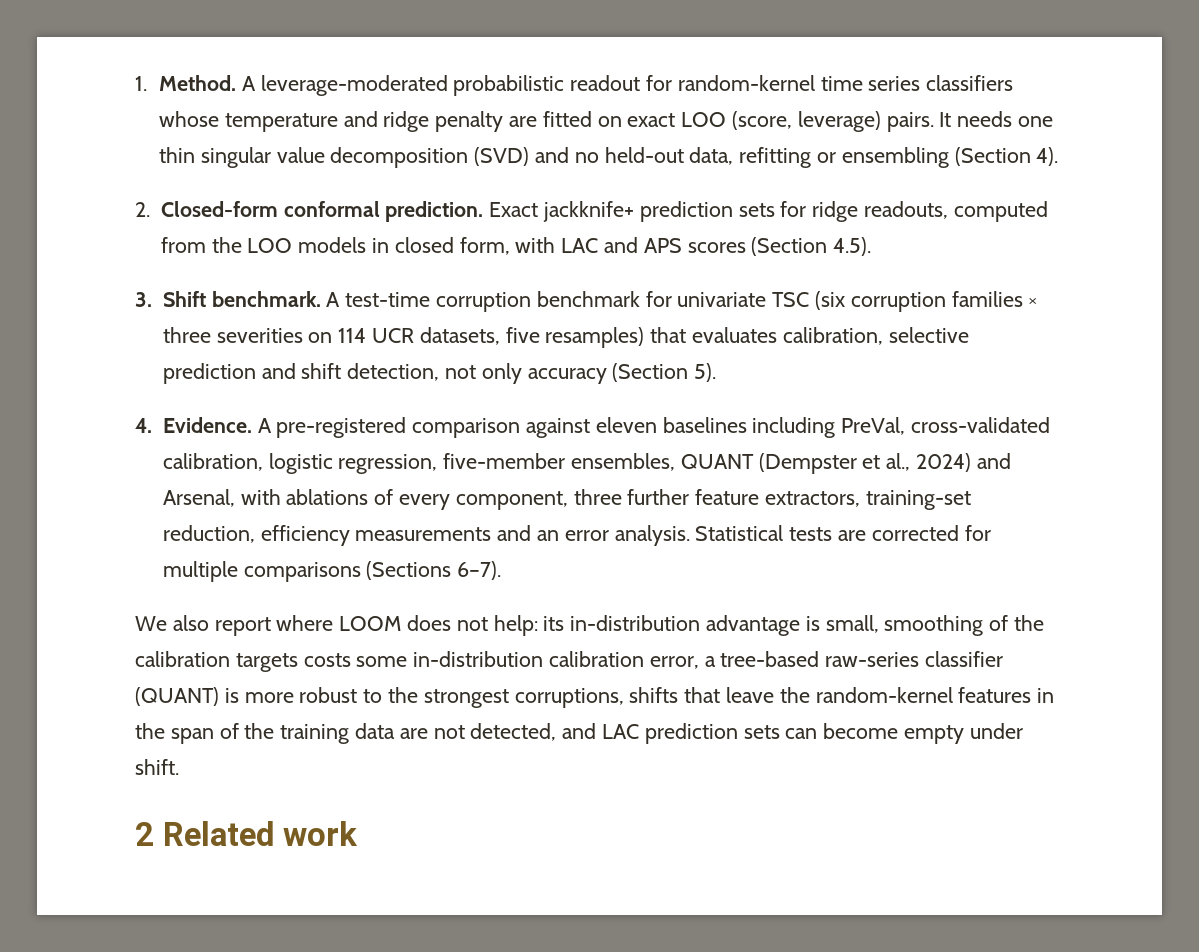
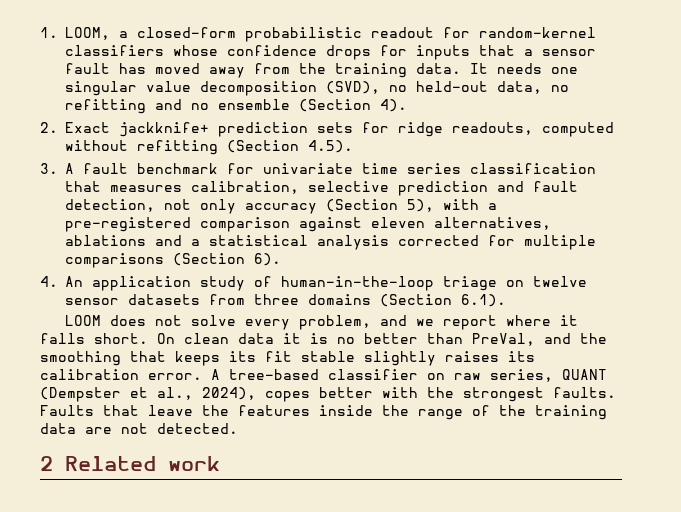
[158,75,448,96] Method. A leverage-moderated -> [65,27,236,40] LOOM, a closed-form
[820,75,1014,91] [158,111,934,132] time series classifiers whose temperature and ridge penalty are fitted on exact LOO (score, leverage) pairs. -> [65,45,596,60] [65,63,461,78] classifiers whose confidence drops for inputs that a sensor fault has moved away from the training data.
[158,147,195,163] thin -> (578, 70) none
[474,147,569,166] (SVD) and -> [326,81,380,94] (SVD),
[739,147,949,168] refitting or ensembling -> [551,85,569,92] [65,99,290,114] no refitting and no ensemble
[160,201,484,222] Closed-form conformal prediction. -> (58, 127) none
[160,237,872,256] [135,291,1038,312] [162,327,777,348] from the LOO models in closed form, with LAC and APS scores (Section 4.5). // 3. Shift benchmark. A test-time corruption benchmark for univariate TSC (six corruption families × three severities on 114 UCR datasets, five resamples) that evaluates -> [65,140,353,155] [40,163,596,174] [65,181,182,192] without refitting (Section 4.5). // 3. A fault benchmark for univariate time series classification that measures
[301,363,342,379] shift -> [533,181,578,192] fault
[694,363,717,382] [135,417,1050,438] [162,453,1011,474] [162,489,971,510] [162,525,991,546] [162,561,502,582] [135,615,1045,636] [135,651,1004,672] [135,687,1055,708] [135,723,214,744] 5). // 4. Evidence. A pre-registered comparison against eleven baselines including PreVal, cross-validated calibration, logistic regression, five-member ensembles, QUANT (Dempster et al., 2024) and Arsenal, with ablations of every component, three further feature extractors, training-set reduction, efficiency measurements and an error analysis. Statistical tests are corrected for multiple comparisons (Sections 6–7). // We also report where LOOM does not help: its in-distribution advantage is small, smoothing of the calibration targets costs some in-distribution calibration error, a tree-based raw-series classifier (QUANT) is more robust to the strongest corruptions, shifts that leave the random-kernel features in the span -> [407,199,497,212] [65,217,551,232] [65,235,596,250] [65,253,281,268] [40,276,587,291] [65,294,506,307] [65,315,579,330] [40,333,607,346] [40,351,535,366] [40,369,607,382] [40,387,616,402] [40,405,463,420] 5), with a pre-registered comparison against eleven alternatives, ablations and a statistical analysis corrected for multiple comparisons (Section 6). // 4. An application study of human-in-the-loop triage on twelve sensor datasets from three domains (Section 6.1). // LOOM does not solve every problem, and we report where it falls short. On clean data it is no better than PreVal, and the smoothing that keeps its fit stable slightly raises its calibration error. A tree-based classifier on raw series, QUANT (Dempster et al., 2024), copes better with the strongest faults. Faults that leave the features inside the range
[470,723,1023,744] [135,759,179,775] detected, and LAC prediction sets can become empty under shift. -> [157,423,238,434] detected.

